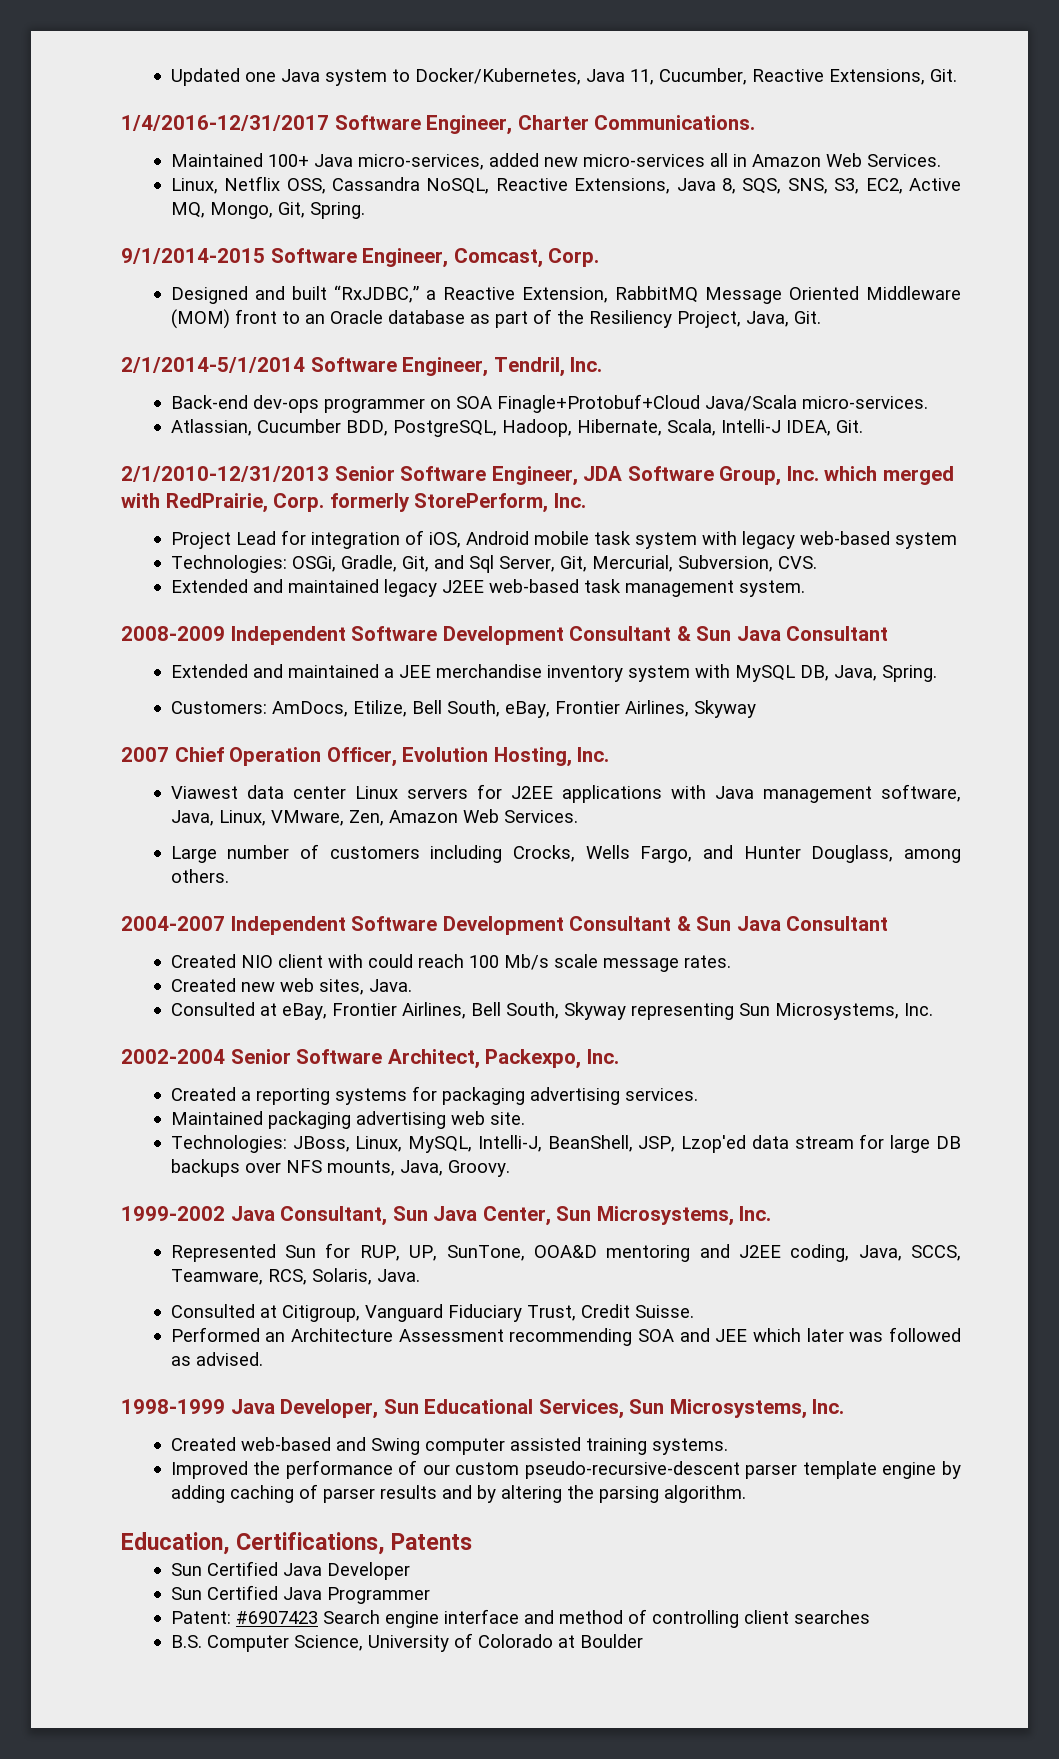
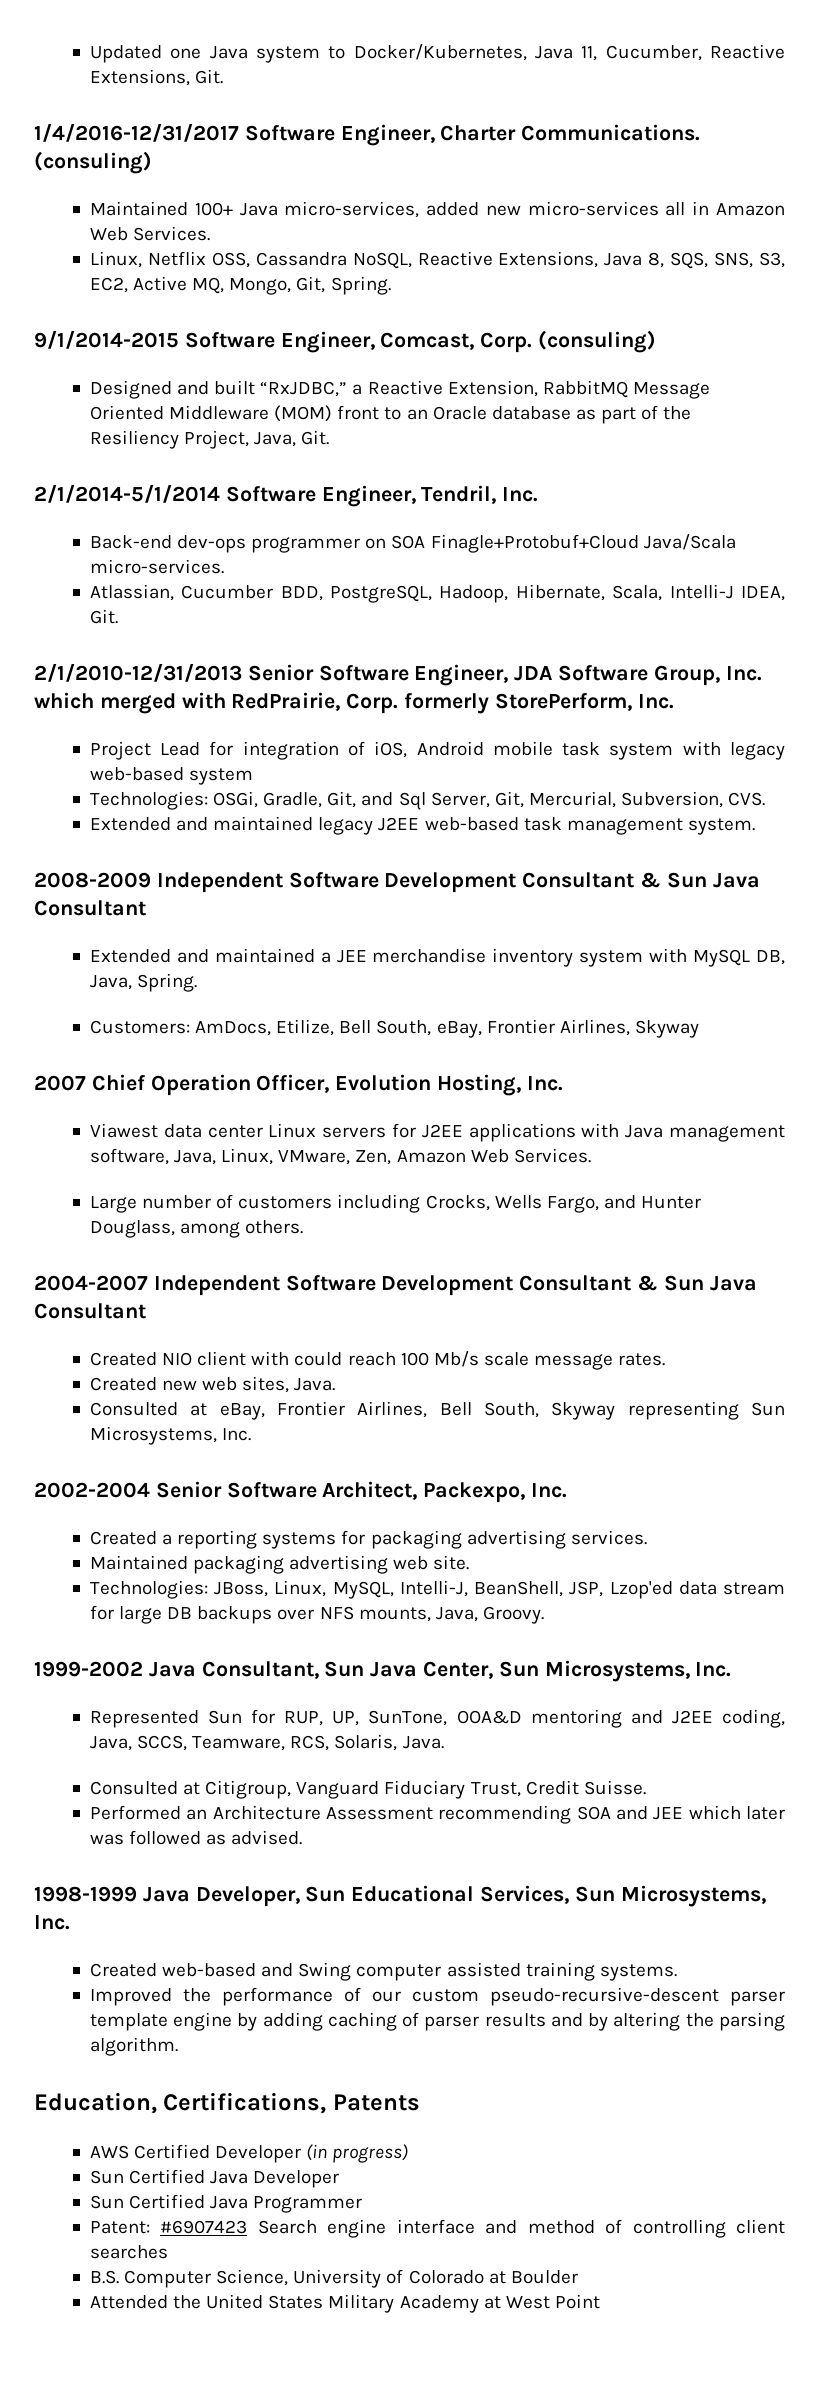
(756, 122) none -> [34,151,152,174] (consuling)
(600, 257) none -> [538,330,657,353] (consuling)
(473, 1541) none -> [89,2144,409,2163] // AWS Certified Developer (in progress)
(643, 1641) none -> [89,2294,600,2313] // Attended the United States Military Academy at West Point

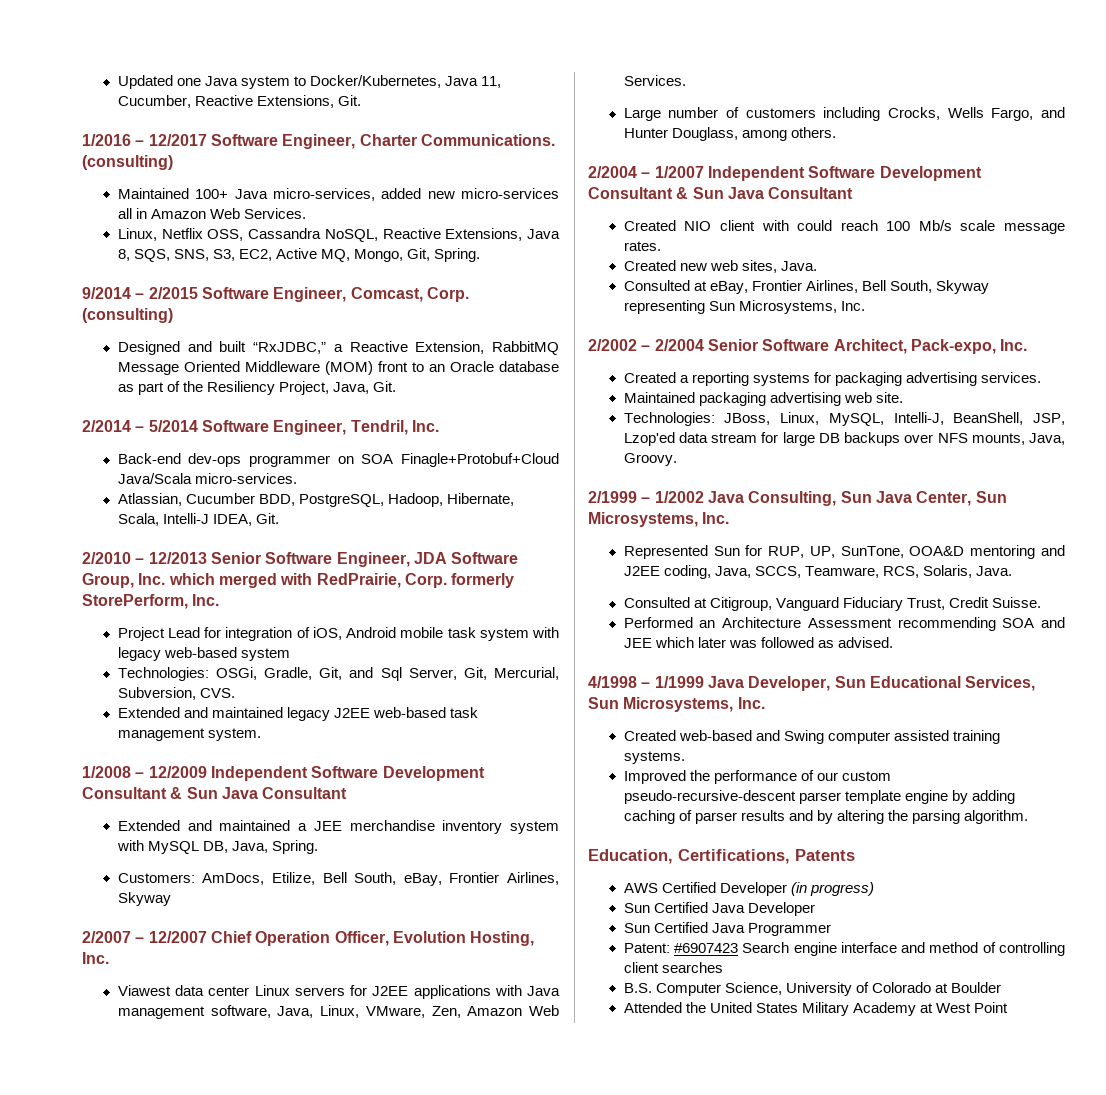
[34,123,239,142] 1/4/2016-12/31/2017 -> [82,134,207,146] 1/2016 – 12/2017
[34,151,152,174] (consuling) -> [82,155,173,170] (consulting)
[34,330,179,349] 9/1/2014-2015 -> [82,287,198,299] 9/2014 – 2/2015
[538,330,657,353] (consuling) -> [82,308,173,323] (consulting)
[34,484,220,503] 2/1/2014-5/1/2014 -> [82,420,198,432] 2/2014 – 5/2014
[34,663,242,682] 2/1/2010-12/31/2013 -> [82,552,207,564] 2/2010 – 12/2013
[34,872,151,888] 2008-2009 -> [82,766,207,778] 1/2008 – 12/2009
[34,1075,86,1091] 2007 -> [82,931,207,943] 2/2007 – 12/2007
[34,1275,148,1291] 2004-2007 -> [588,166,704,178] 2/2004 – 1/2007
[34,1482,150,1498] 2002-2004 -> [588,339,704,351] 2/2002 – 2/2004
[423,1482,526,1503] Packexpo, -> [910,339,996,354] Pack-expo,
[34,1661,319,1679] 1999-2002 Java Consultant, -> [588,491,837,506] 2/1999 – 1/2002 Java Consulting,
[34,1886,137,1902] 1998-1999 -> [588,676,704,688] 4/1998 – 1/1999

